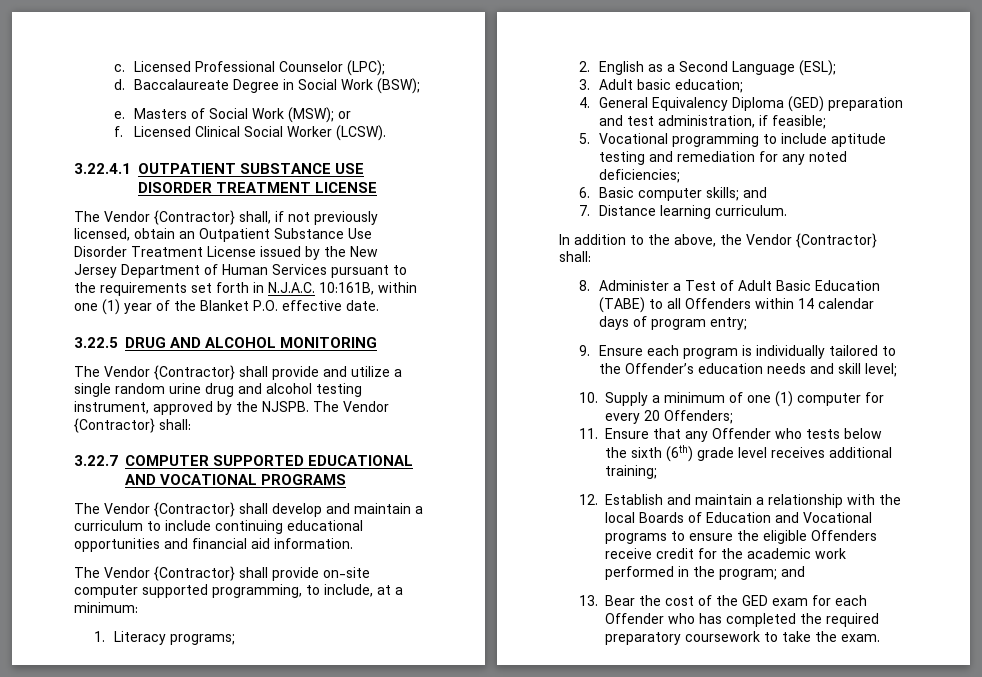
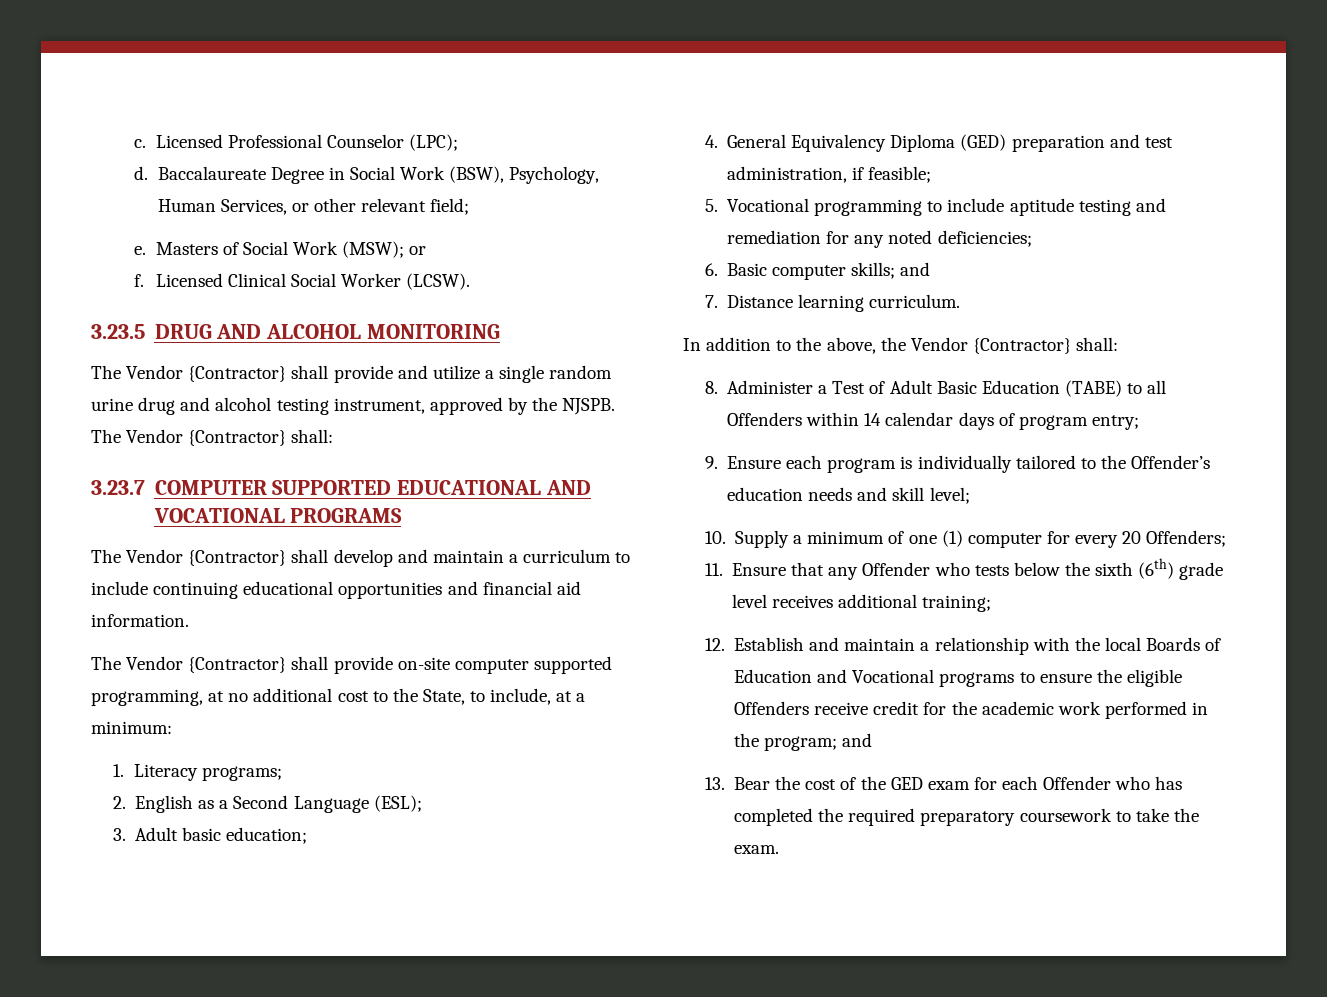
[377,78,421,94] (BSW); -> [449,166,600,184] [157,198,470,215] (BSW), Psychology, Human Services, or other relevant field;
[74,163,365,174] [138,182,378,193] [74,210,378,225] [74,228,372,242] [74,246,378,260] [74,264,407,278] [74,282,417,296] [74,299,379,315] [74,337,118,348] 3.22.4.1 OUTPATIENT SUBSTANCE USE DISORDER TREATMENT LICENSE // The Vendor {Contractor} shall, if not previously licensed, obtain an Outpatient Substance Use Disorder Treatment License issued by the New Jersey Department of Human Services pursuant to the requirements set forth in N.J.A.C. 10:161B, within one (1) year of the Blanket P.O. effective date. // 3.22.5 -> [91,324,145,339] 3.23.5
[74,455,118,466] 3.22.7 -> [91,480,145,495] 3.23.7
(302, 591) none -> [208,688,465,705] at no additional cost to the State,

